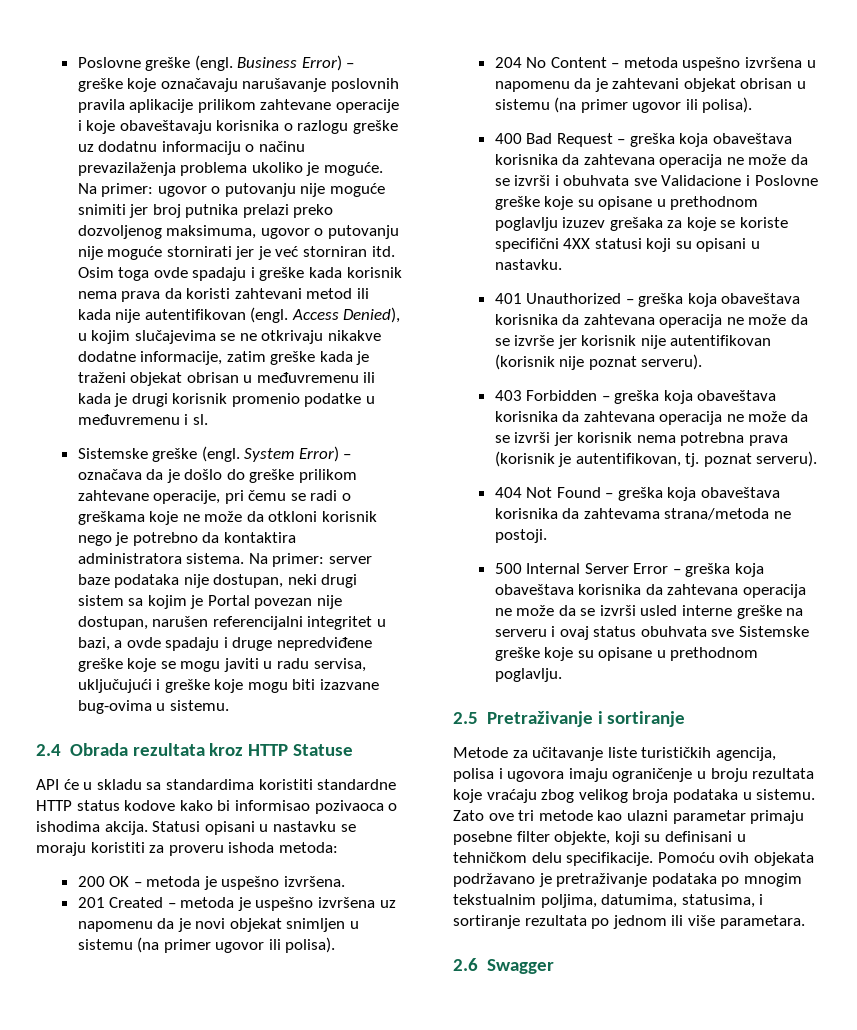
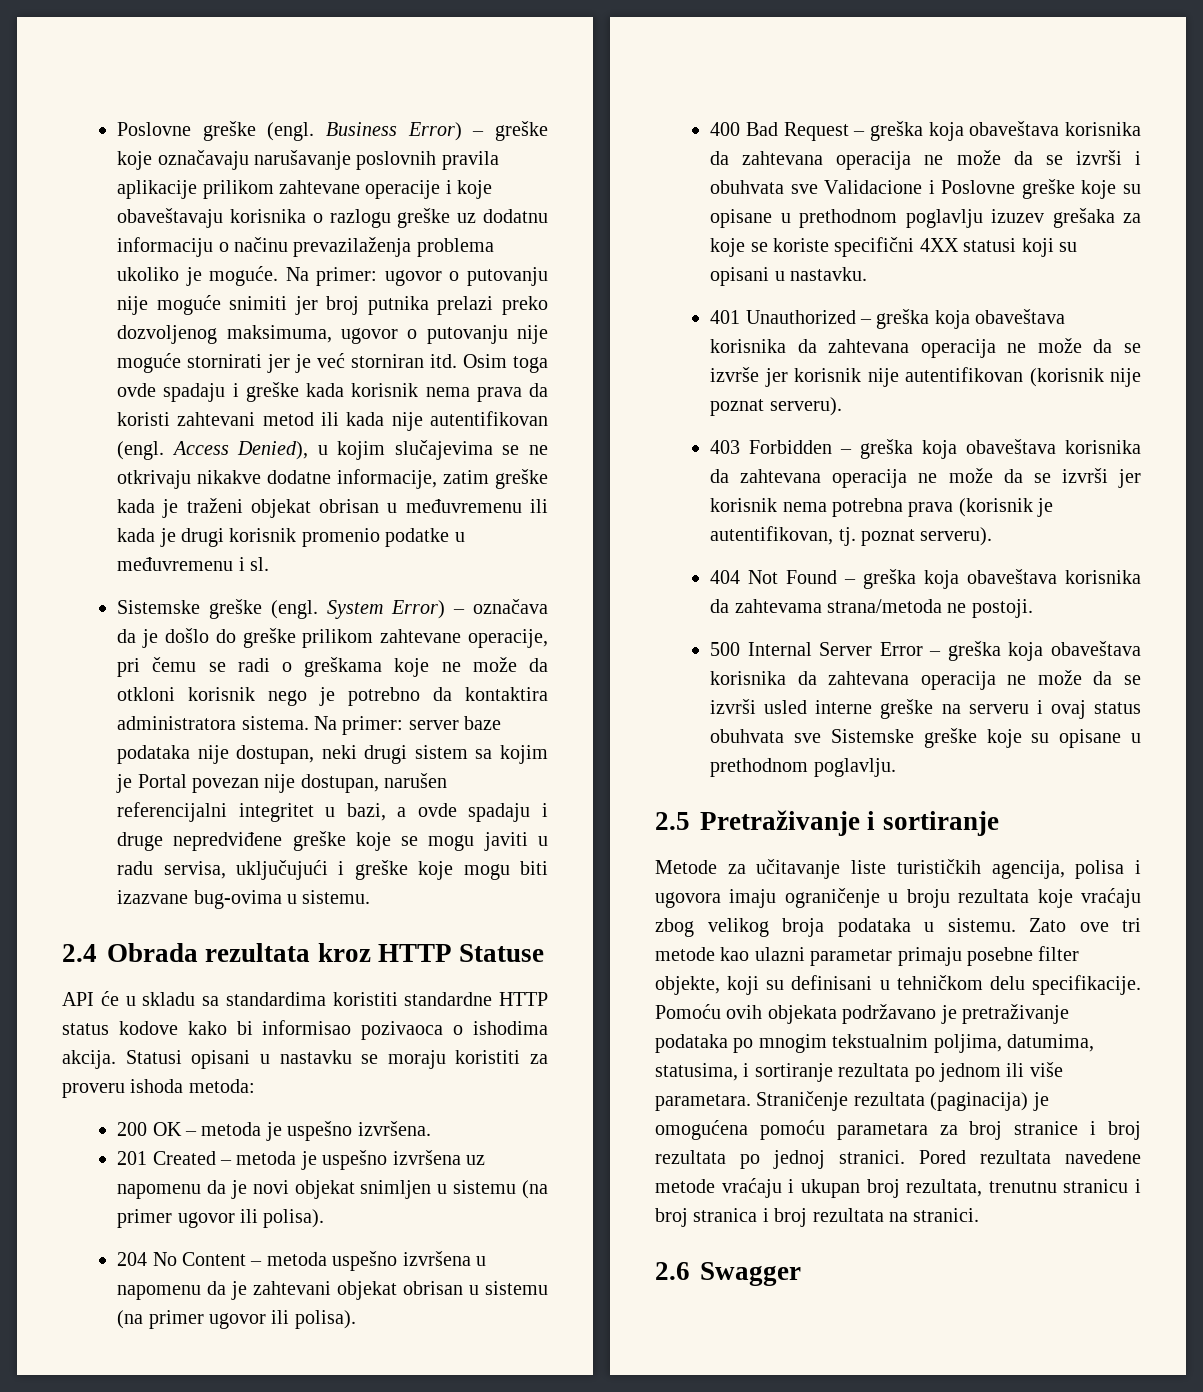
(805, 922) none -> [756,1091,1049,1111] [655,1120,1141,1140] [655,1150,1141,1169] [655,1178,1141,1198] [655,1208,980,1227] Straničenje rezultata (paginacija) je omogućena pomoću parametara za broj stranice i broj rezultata po jednoj stranici. Pored rezultata navedene metode vraćaju i ukupan broj rezultata, trenutnu stranicu i broj stranica i broj rezultata na stranici.

